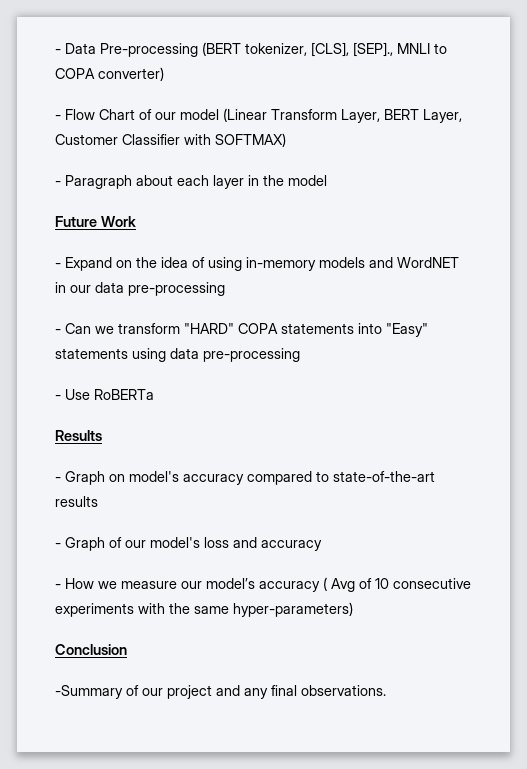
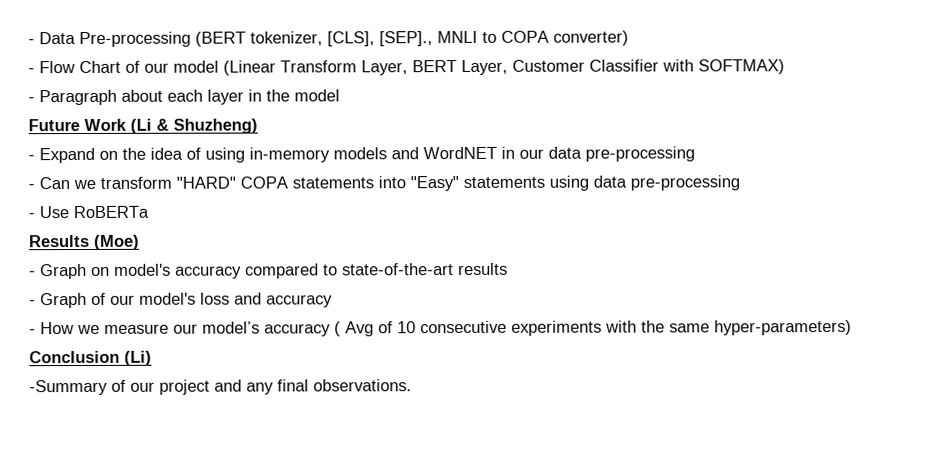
(136, 221) none -> [130,118,258,134] (Li & Shuzheng)
(102, 435) none -> [94,234,140,250] (Moe)
(127, 649) none -> [124,350,152,366] (Li)

